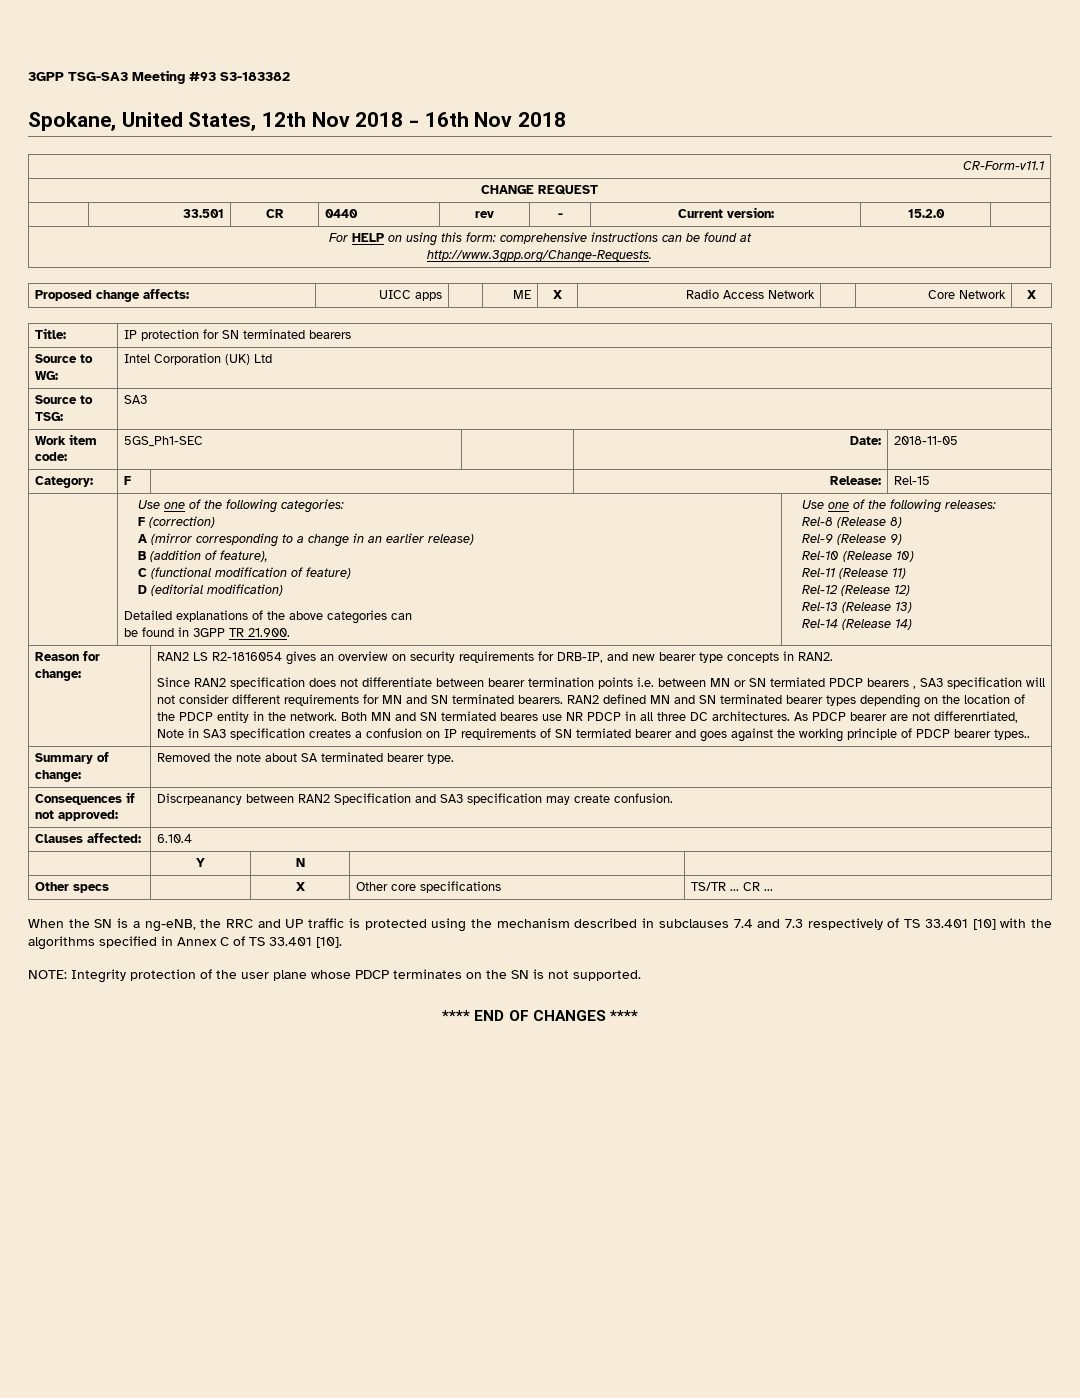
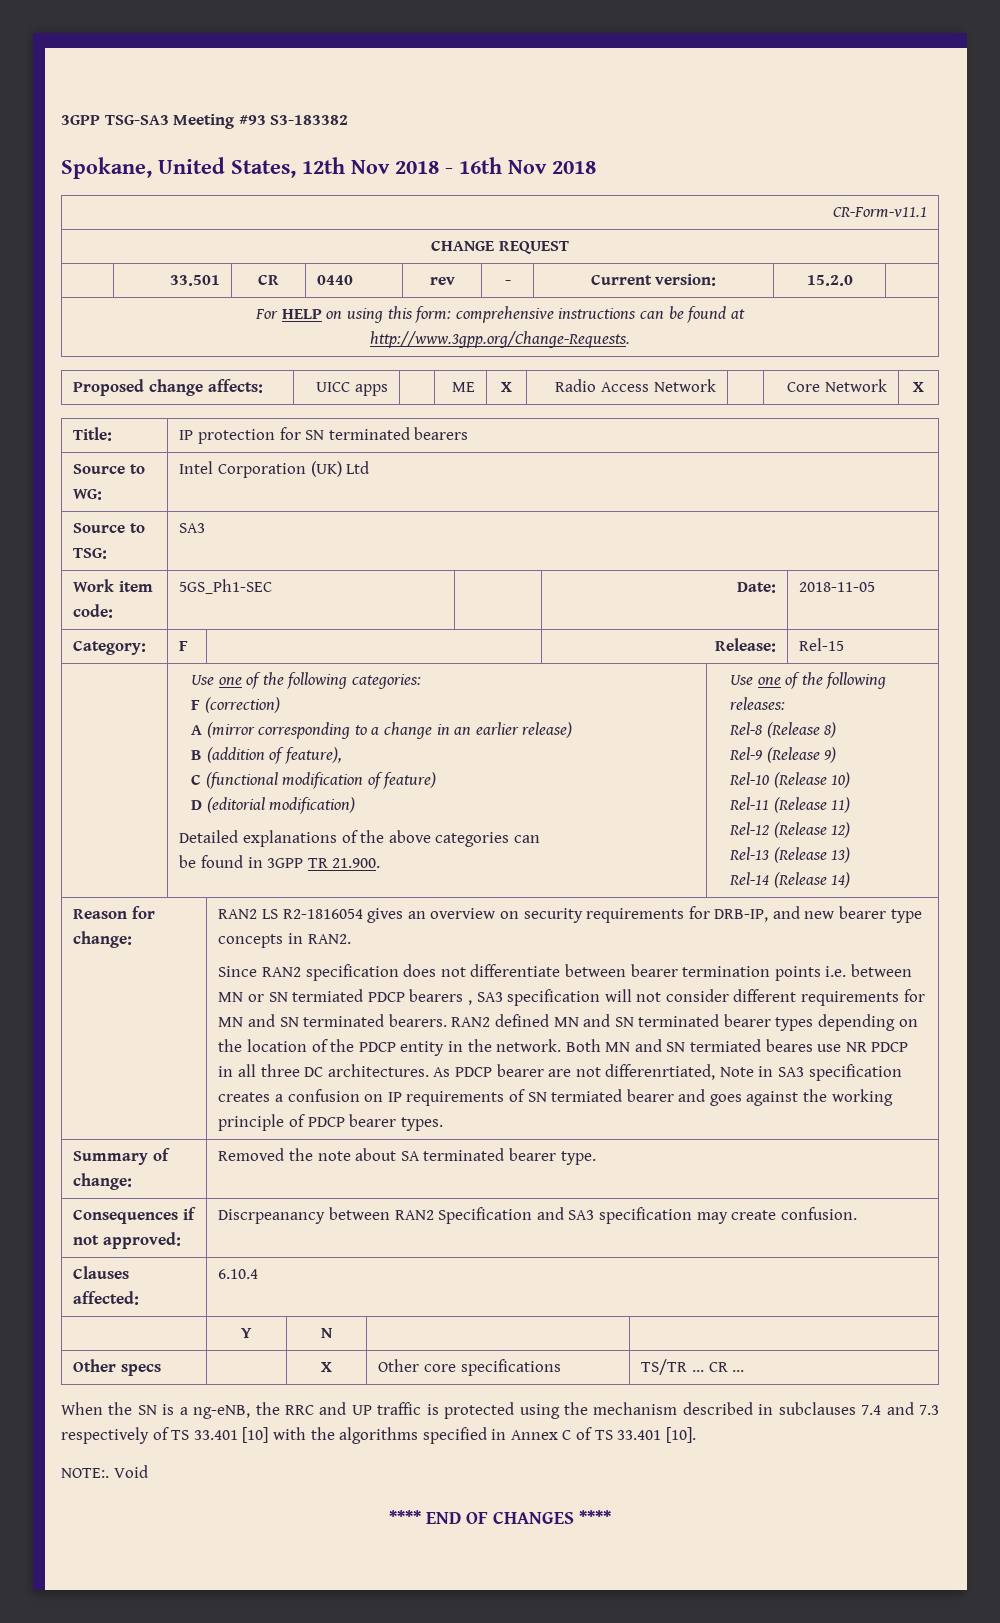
[993,729,1030,740] types.. -> [400,1117,443,1131] types.
[28,969,641,983] NOTE: Integrity protection of the user plane whose PDCP terminates on the SN is not supported. -> [61,1465,148,1478] NOTE:. Void

